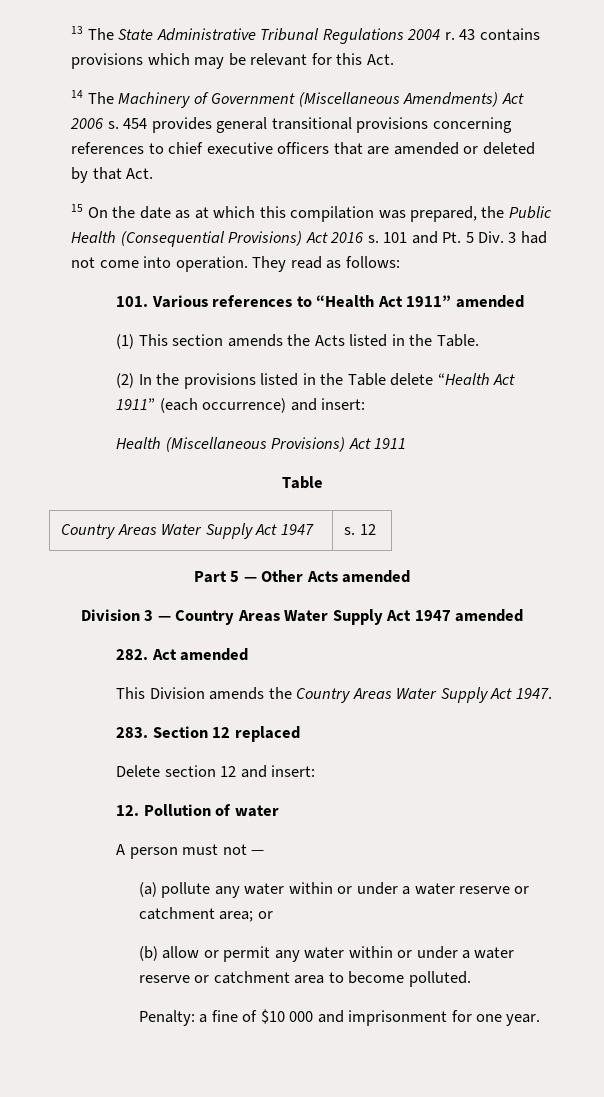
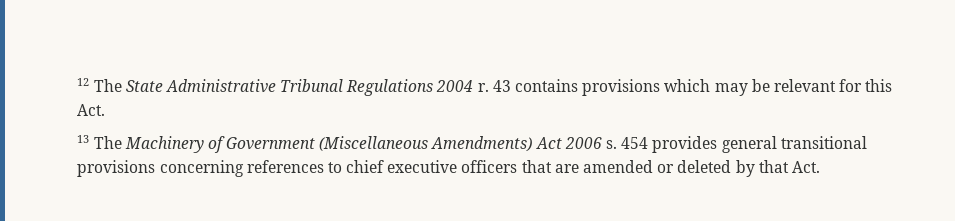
[71,26,84,34] 13 -> [77,78,90,86] 12
[71,90,84,98] 14 -> [77,135,90,143] 13
[71,204,552,222] [71,231,547,247] [71,256,400,272] [116,295,524,308] [116,334,479,349] [116,373,515,389] [116,398,366,413] [116,437,407,452] [281,476,323,489] [61,523,314,539] [344,524,376,535] [193,570,411,583] [80,609,524,625] [116,648,249,661] [116,687,552,703] [116,726,300,742] [116,765,316,778] [116,804,279,817] [116,844,265,859] [138,882,530,898] [138,907,273,922] [138,946,515,962] [138,971,471,987] [138,1009,541,1026] // 15 On the date as at which this compilation was prepared, the Public Health (Consequential Provisions) Act 2016 s. 101 and Pt. 5 Div. 3 had not come into operation. They read as follows: // 101. Various references to “Health Act 1911” amended // (1) This section amends the Acts listed in the Table. // (2) In the provisions listed in the Table delete “Health Act 1911” (each occurrence) and insert: // Health (Miscellaneous Provisions) Act 1911 // Table // Country Areas Water Supply Act 1947 | s. 12 // Part 5 — Other Acts amended // Division 3 — Country Areas Water Supply Act 1947 amended // 282. Act amended // This Division amends the Country Areas Water Supply Act 1947. // 283. Section 12 replaced // Delete section 12 and insert: // 12. Pollution of water // A person must not — // (a) pollute any water within or under a water reserve or catchment area; or // (b) allow or permit any water within or under a water reserve or catchment area to become polluted. // Penalty: a fine of $10 000 and imprisonment for one year. -> (820, 167) none

